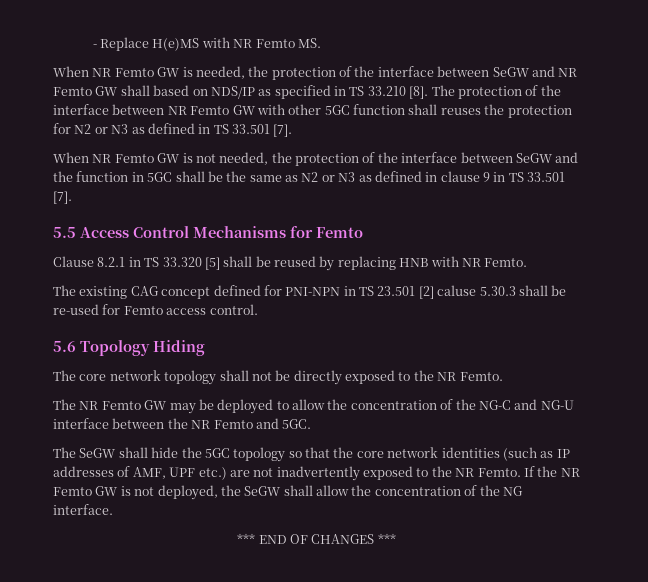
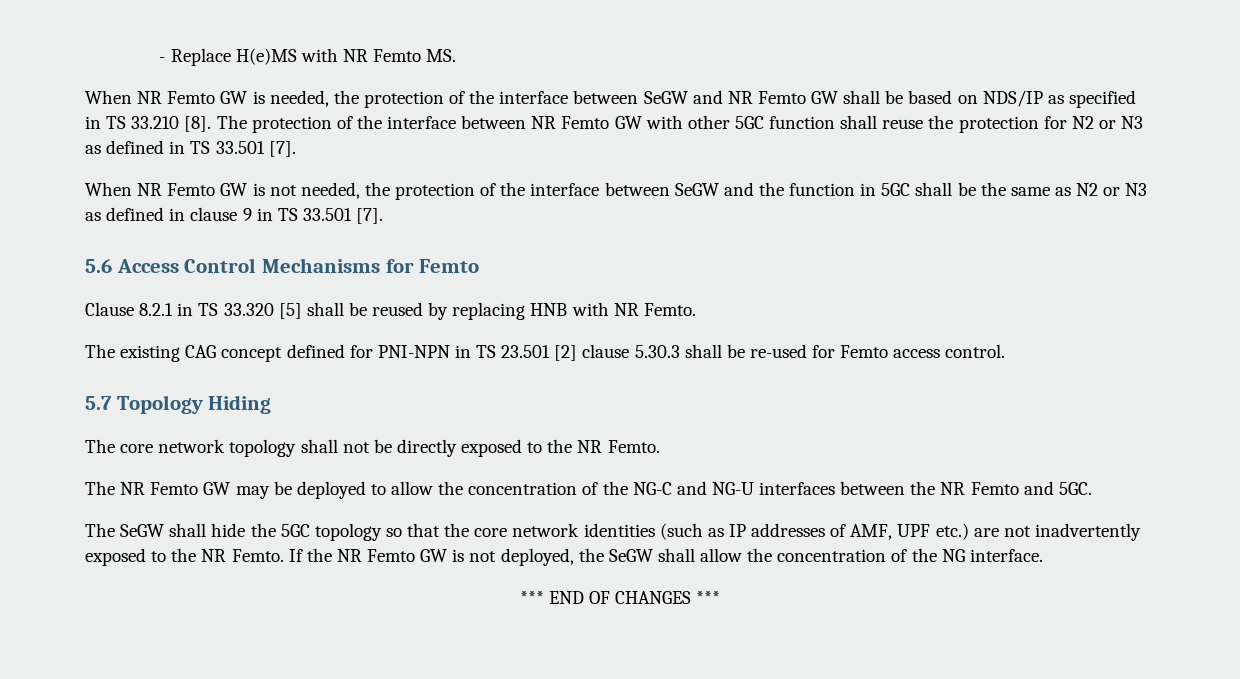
(150, 90) none -> [885,90,904,104] be
[440,108,481,115] reuses -> [882,119,924,129] reuse
[53,227,76,238] 5.5 -> [85,259,112,273] 5.6
[437,285,477,296] caluse -> [582,344,630,358] clause
[53,341,76,352] 5.6 -> [85,396,112,410] 5.7
[53,418,109,429] interface -> [759,482,836,495] interfaces

